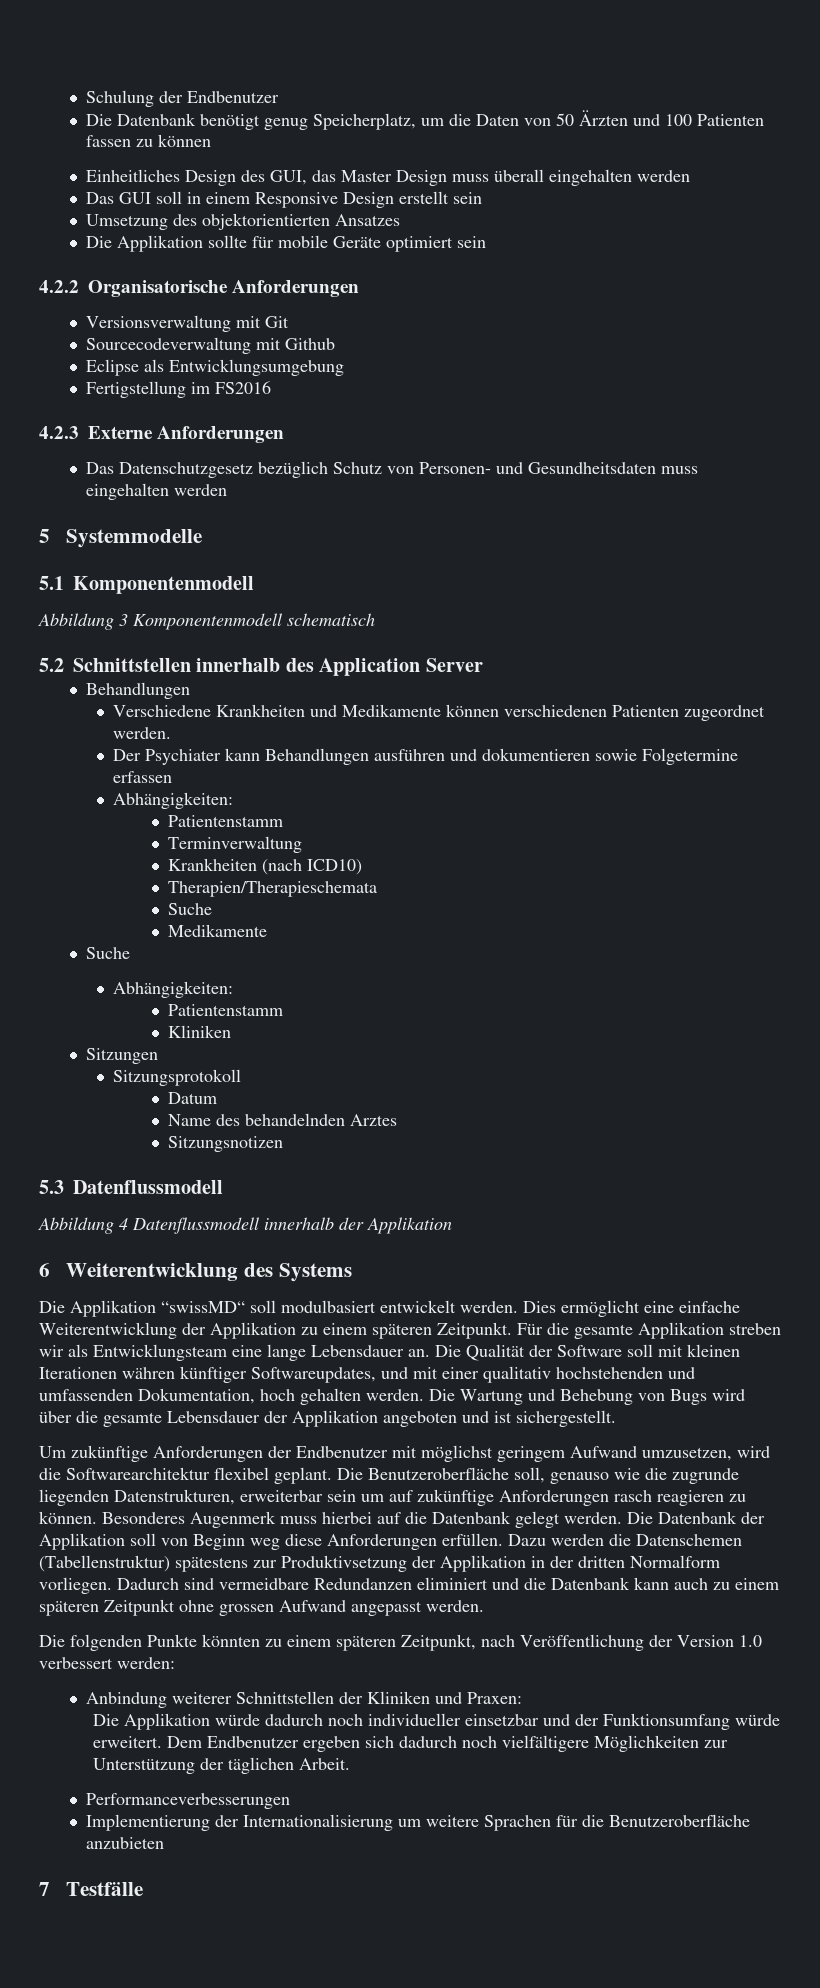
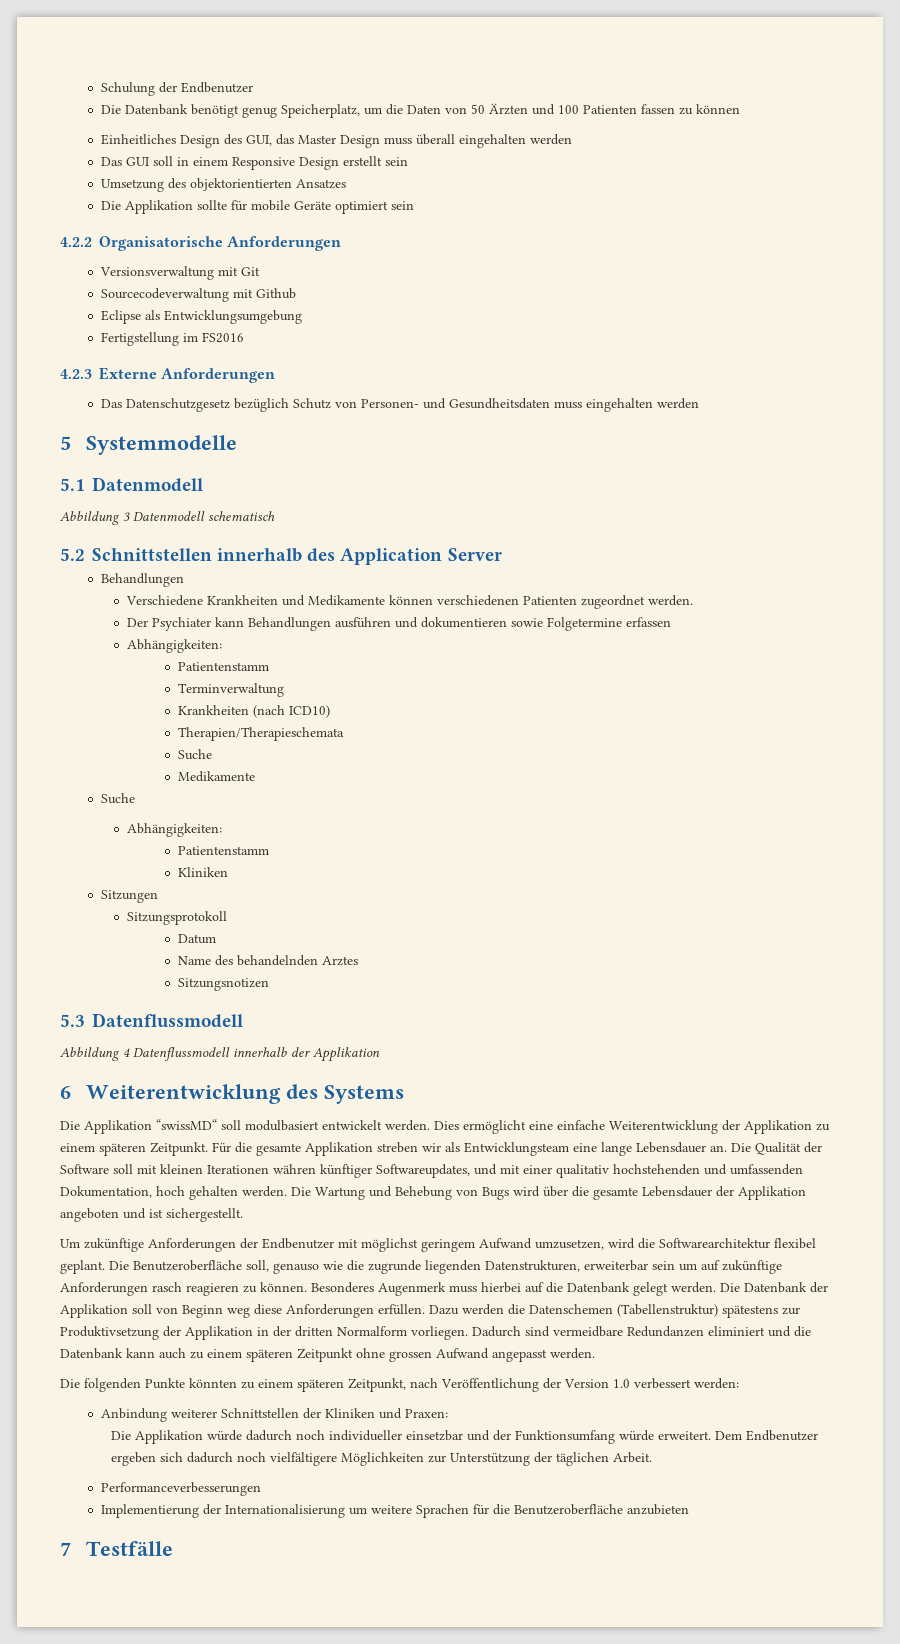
[73,576,254,594] Komponentenmodell -> [92,477,203,492] Datenmodell
[133,613,283,630] Komponentenmodell -> [133,511,205,521] Datenmodell

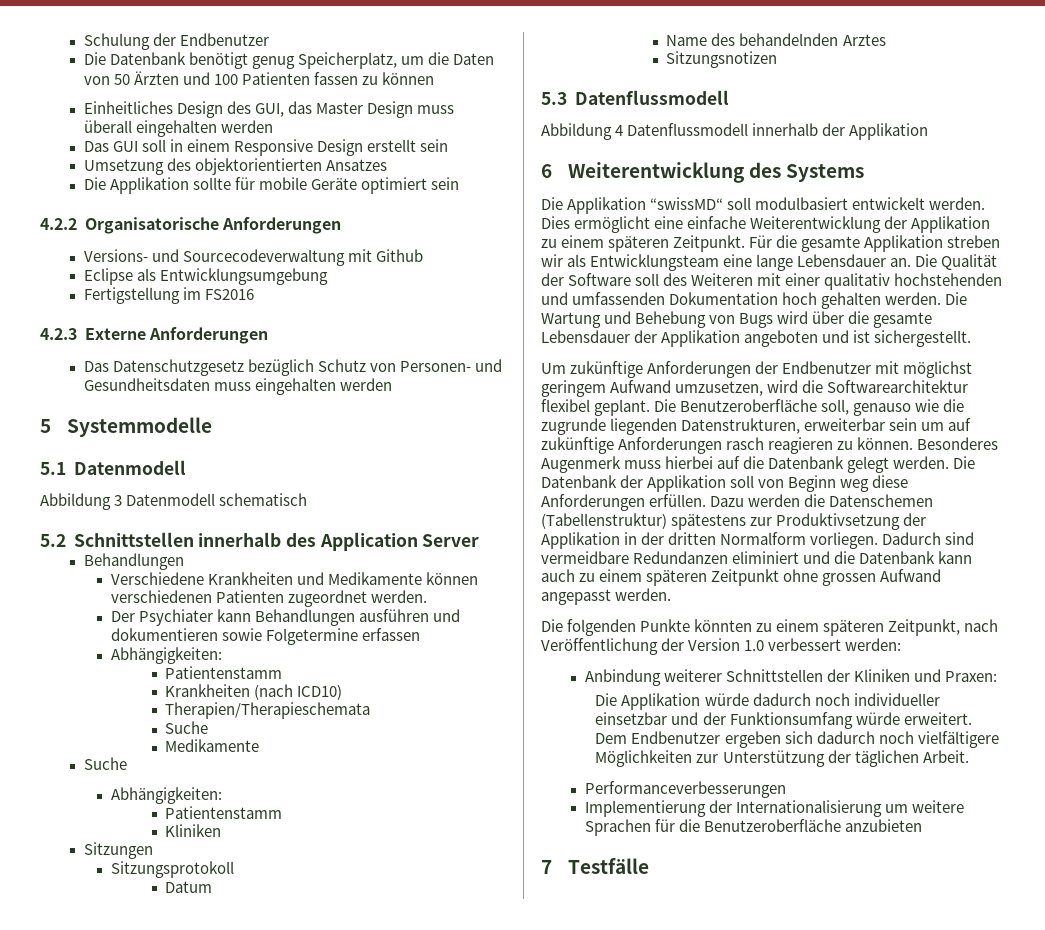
[99,266,260,280] Versionsverwaltung mit Git // -> [83,249,179,262] Versions- und
[177,683,284,697] // Terminverwaltung -> (283, 672) none
[137,1164,497,1178] mit kleinen Iterationen währen künftiger Softwareupdates, und -> [663,273,754,286] des Weiteren
[60,1186,152,1198] Dokumentation, -> [669,292,779,305] Dokumentation

